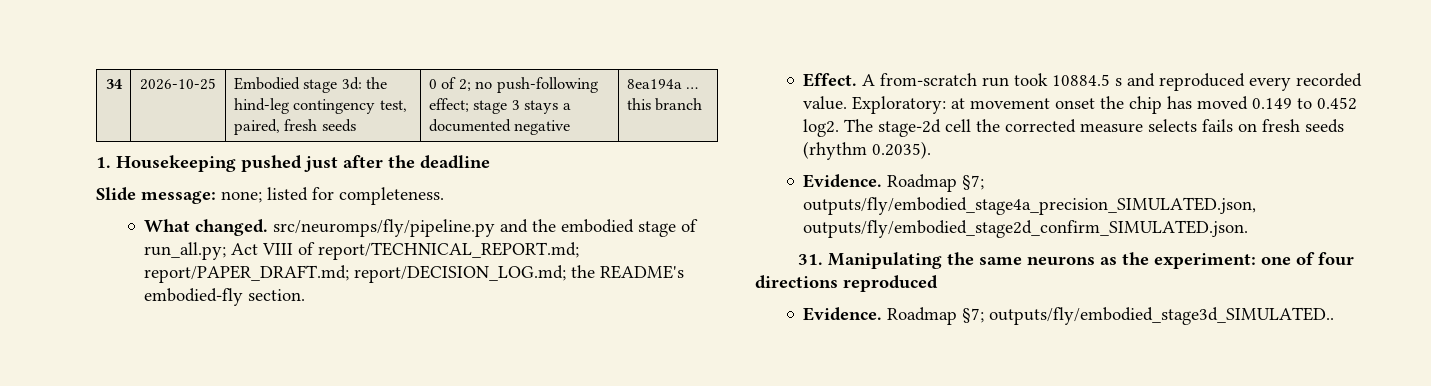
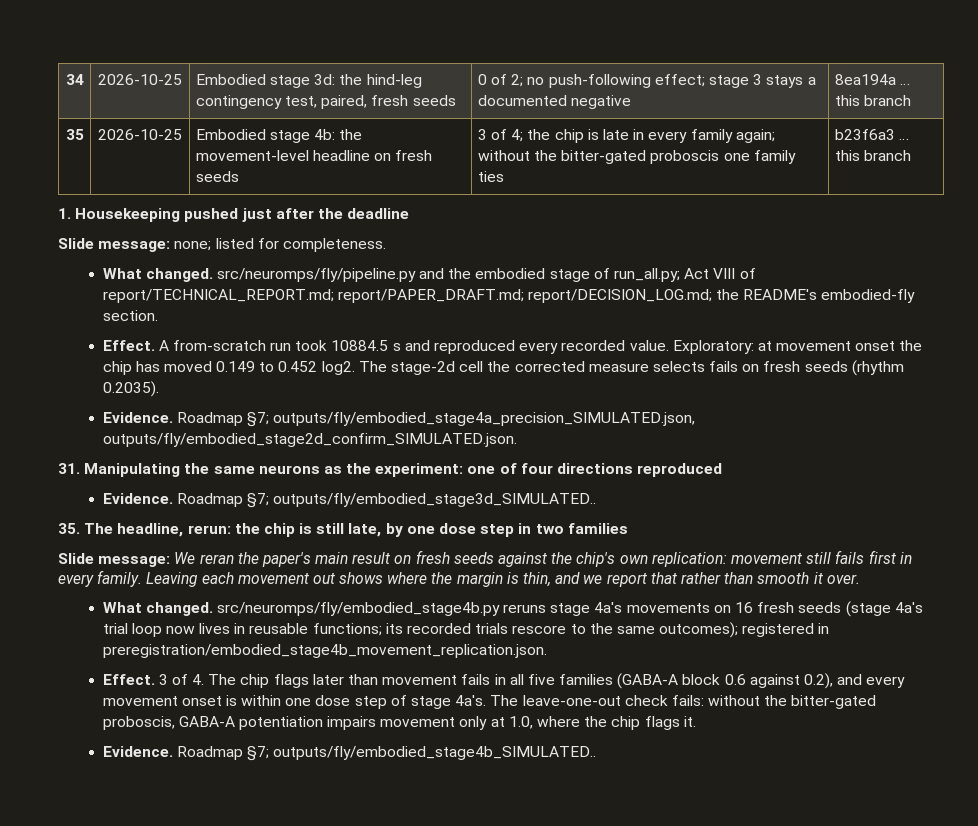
(703, 104) none -> [65,129,84,140] [98,129,182,140] [195,129,363,143] [195,150,433,161] [195,171,239,182] [477,129,775,143] [477,150,796,164] [477,171,504,182] [834,129,910,140] [834,150,912,161] // 35 | 2026-10-25 | Embodied stage 4b: the movement-level headline on fresh seeds | 3 of 4; the chip is late in every family again; without the bitter-gated proboscis one family ties | b23f6a3 … this branch
(1335, 316) none -> [58,523,628,537] [58,550,912,567] [58,570,860,587] [102,601,923,617] [102,622,830,638] [102,644,547,658] [102,673,906,689] [102,695,877,709] [102,716,696,730] [102,746,597,761] // 35. The headline, rerun: the chip is still late, by one dose step in two families // Slide message: We reran the paper's main result on fresh seeds against the chip's own replication: movement still fails first in every family. Leaving each movement out shows where the margin is thin, and we report that rather than smooth it over. // What changed. src/neuromps/fly/embodied_stage4b.py reruns stage 4a's movements on 16 fresh seeds (stage 4a's trial loop now lives in reusable functions; its recorded trials rescore to the same outcomes); registered in preregistration/embodied_stage4b_movement_replication.json. // Effect. 3 of 4. The chip flags later than movement fails in all five families (GABA-A block 0.6 against 0.2), and every movement onset is within one dose step of stage 4a's. The leave-one-out check fails: without the bitter-gated proboscis, GABA-A potentiation impairs movement only at 1.0, where the chip flags it. // Evidence. Roadmap §7; outputs/fly/embodied_stage4b_SIMULATED..

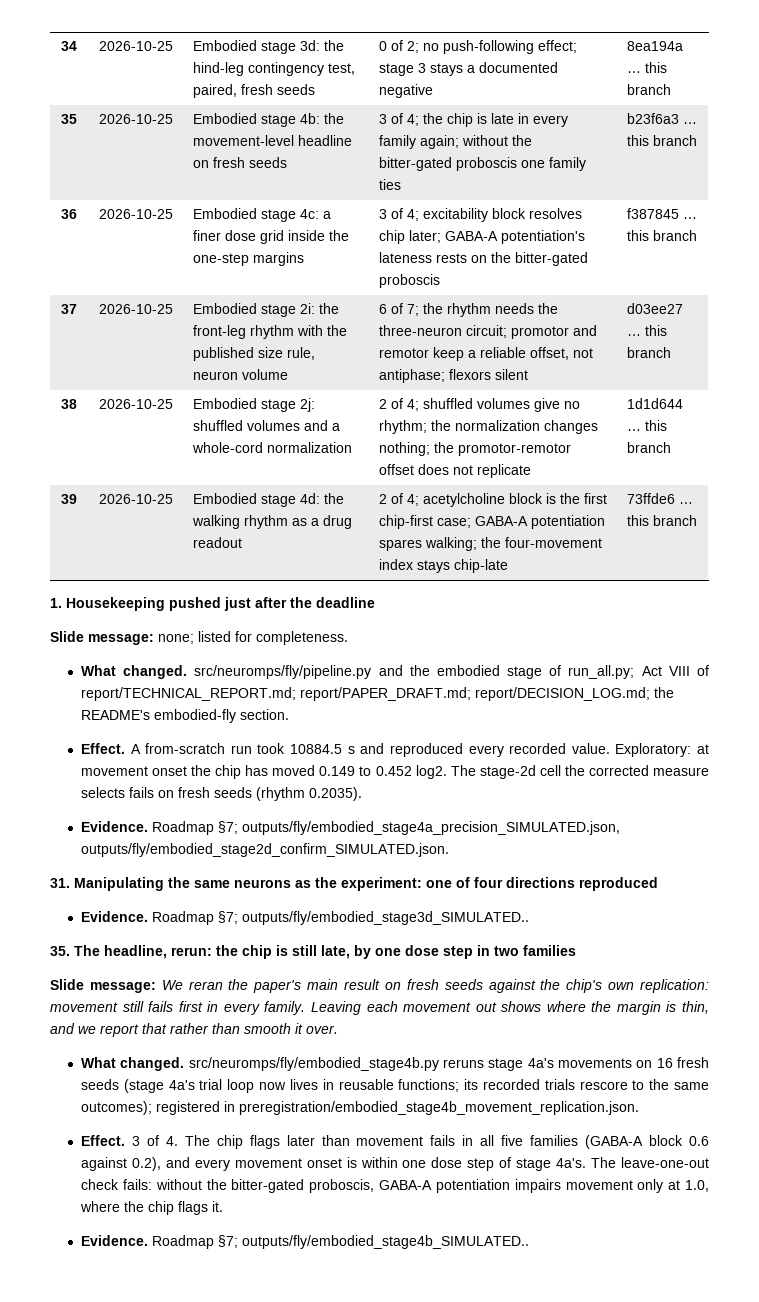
(912, 155) none -> [61,209,77,219] [98,209,173,219] [193,208,332,222] [193,230,350,244] [193,252,305,266] [379,208,583,222] [379,230,586,244] [379,252,589,266] [379,274,441,288] [627,208,698,219] [627,230,698,241] [61,304,77,314] [98,304,173,314] [193,303,340,317] [193,325,348,339] [193,347,316,361] [193,369,289,380] [379,303,559,317] [379,325,598,339] [379,347,594,361] [379,369,529,383] [627,303,684,314] [627,325,668,336] [627,347,672,358] [61,399,77,409] [98,399,173,409] [193,398,316,412] [193,420,341,431] [192,442,353,453] [379,398,581,412] [379,420,599,434] [379,442,572,456] [379,464,532,478] [627,398,684,409] [627,420,668,431] [627,442,672,453] [61,494,77,504] [98,494,173,504] [193,493,345,507] [192,515,353,529] [193,537,243,548] [379,493,608,507] [379,515,606,529] [379,537,603,551] [379,559,509,573] [627,493,694,504] [627,515,698,526] // 36 | 2026-10-25 | Embodied stage 4c: a finer dose grid inside the one-step margins | 3 of 4; excitability block resolves chip later; GABA-A potentiation's lateness rests on the bitter-gated proboscis | f387845 … this branch // 37 | 2026-10-25 | Embodied stage 2i: the front-leg rhythm with the published size rule, neuron volume | 6 of 7; the rhythm needs the three-neuron circuit; promotor and remotor keep a reliable offset, not antiphase; flexors silent | d03ee27 … this branch // 38 | 2026-10-25 | Embodied stage 2j: shuffled volumes and a whole-cord normalization | 2 of 4; shuffled volumes give no rhythm; the normalization changes nothing; the promotor-remotor offset does not replicate | 1d1d644 … this branch // 39 | 2026-10-25 | Embodied stage 4d: the walking rhythm as a drug readout | 2 of 4; acetylcholine block is the first chip-first case; GABA-A potentiation spares walking; the four-movement index stays chip-late | 73ffde6 … this branch

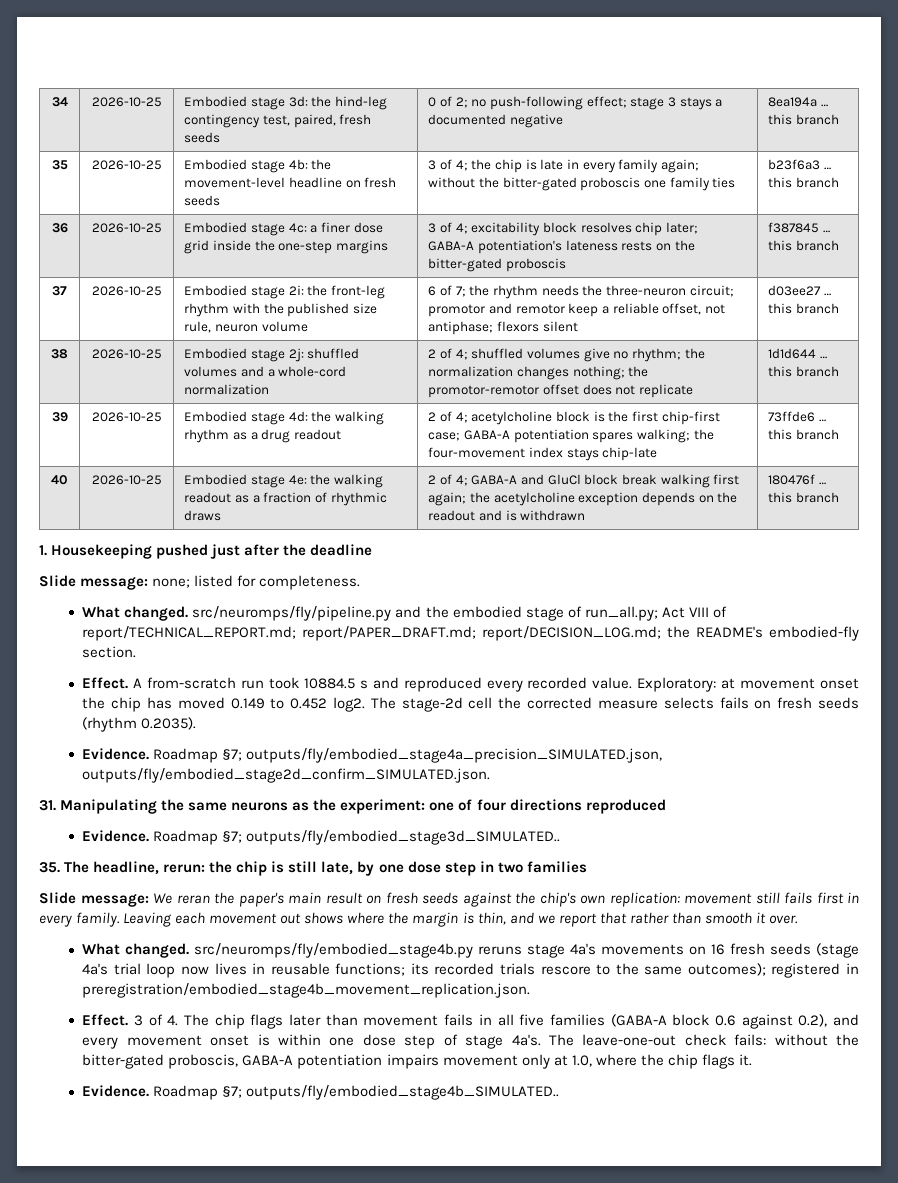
(698, 520) none -> [51,475,68,485] [91,475,162,485] [184,474,384,488] [184,492,387,506] [184,510,222,521] [428,474,740,488] [428,492,738,506] [428,510,586,521] [768,474,827,485] [768,492,840,503] // 40 | 2026-10-25 | Embodied stage 4e: the walking readout as a fraction of rhythmic draws | 2 of 4; GABA-A and GluCl block break walking first again; the acetylcholine exception depends on the readout and is withdrawn | 180476f … this branch

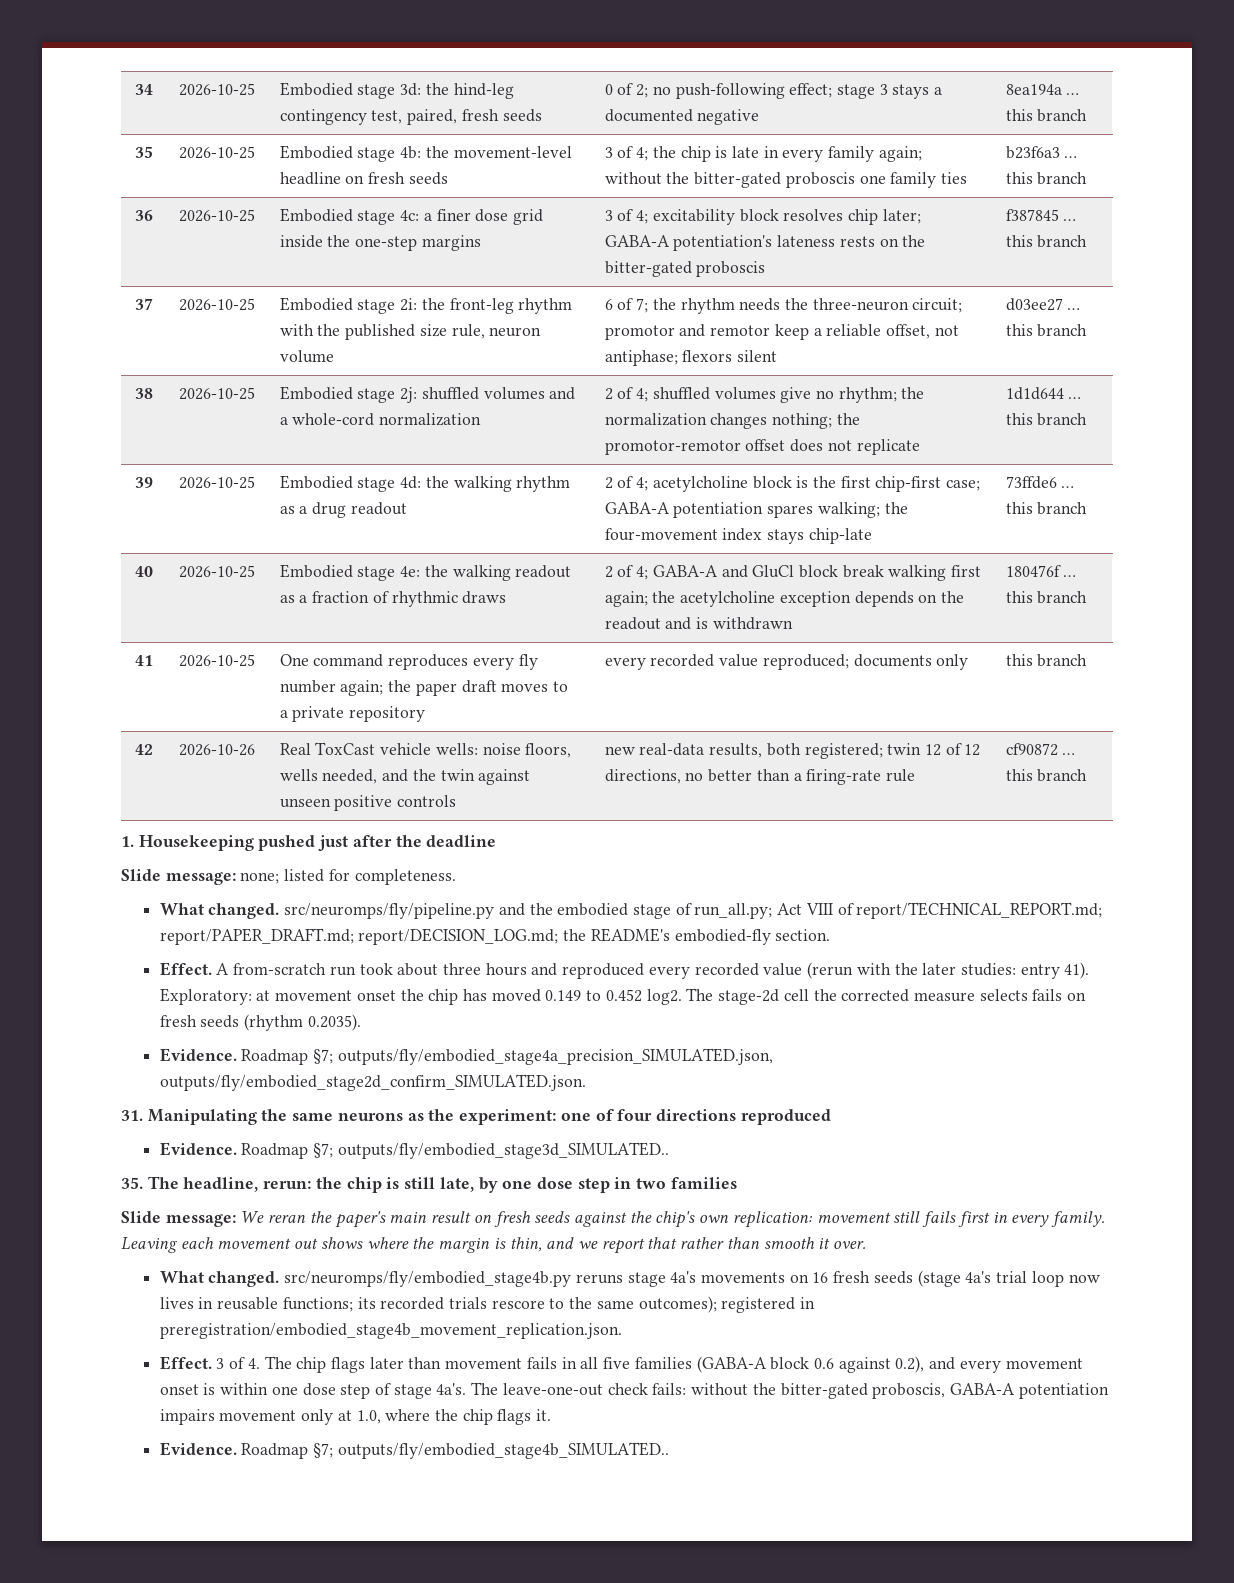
(840, 497) none -> [134,655,153,666] [178,654,255,667] [279,654,538,670] [279,680,569,696] [279,706,426,722] [604,654,969,670] [1005,654,1088,667] [134,744,153,755] [178,744,255,756] [279,742,572,758] [279,769,531,785] [279,795,457,811] [604,743,981,759] [604,769,916,785] [1005,743,1076,756] [1005,769,1088,782] // 41 | 2026-10-25 | One command reproduces every fly number again; the paper draft moves to a private repository | every recorded value reproduced; documents only | this branch // 42 | 2026-10-26 | Real ToxCast vehicle wells: noise floors, wells needed, and the twin against unseen positive controls | new real-data results, both registered; twin 12 of 12 directions, no better than a firing-rate rule | cf90872 … this branch
[303,678,368,689] 10884.5 s -> [397,963,527,976] about three hours
[592,677,633,689] value. -> [763,962,1090,979] value (rerun with the later studies: entry 41).

